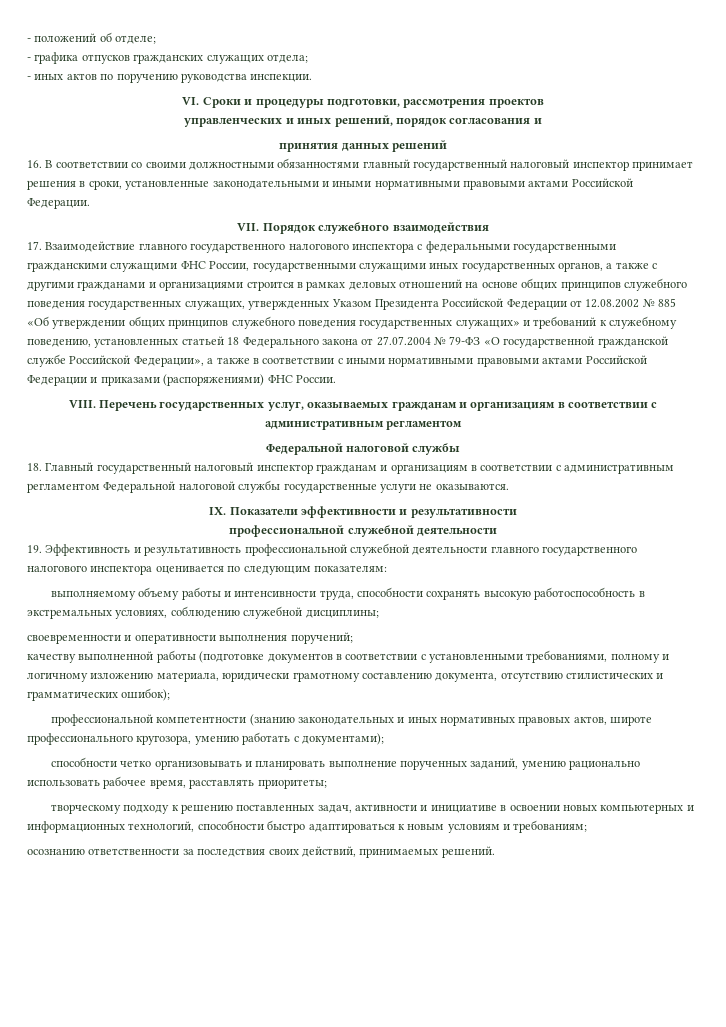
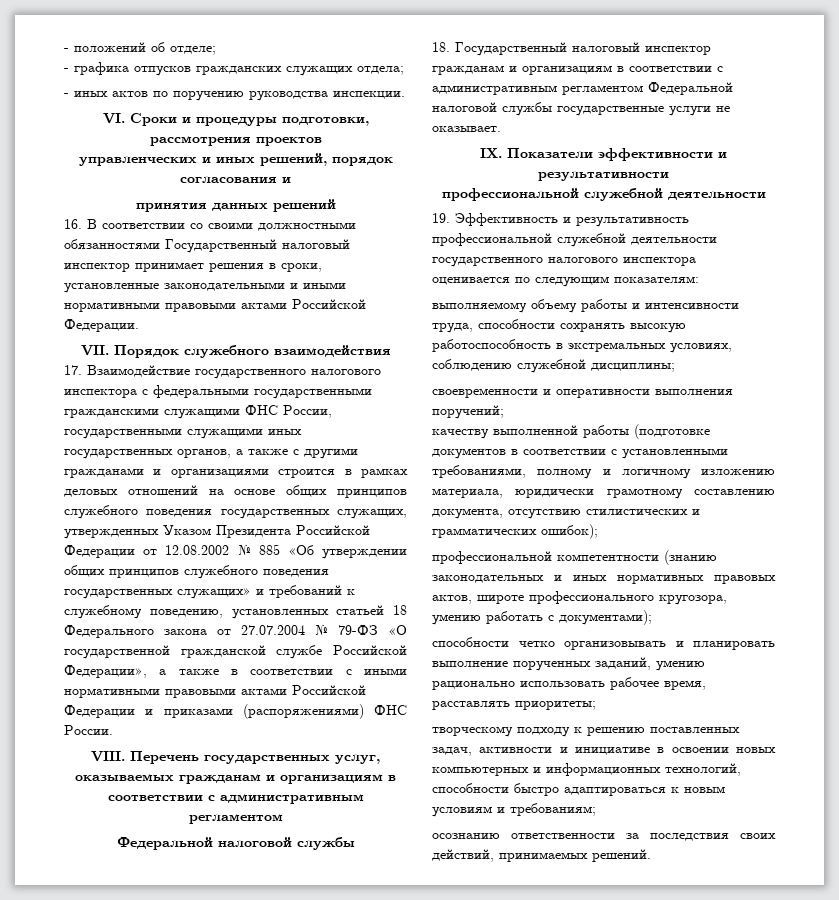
[362,159,507,171] главный государственный -> [165,239,277,253] Государственный
[138,243,187,250] главного -> (190, 371) none
[45,462,191,474] Главный государственный -> [455,42,567,56] Государственный
[435,483,509,490] оказываются. -> [432,126,501,132] оказывает.
[490,546,539,553] главного -> (717, 241) none

